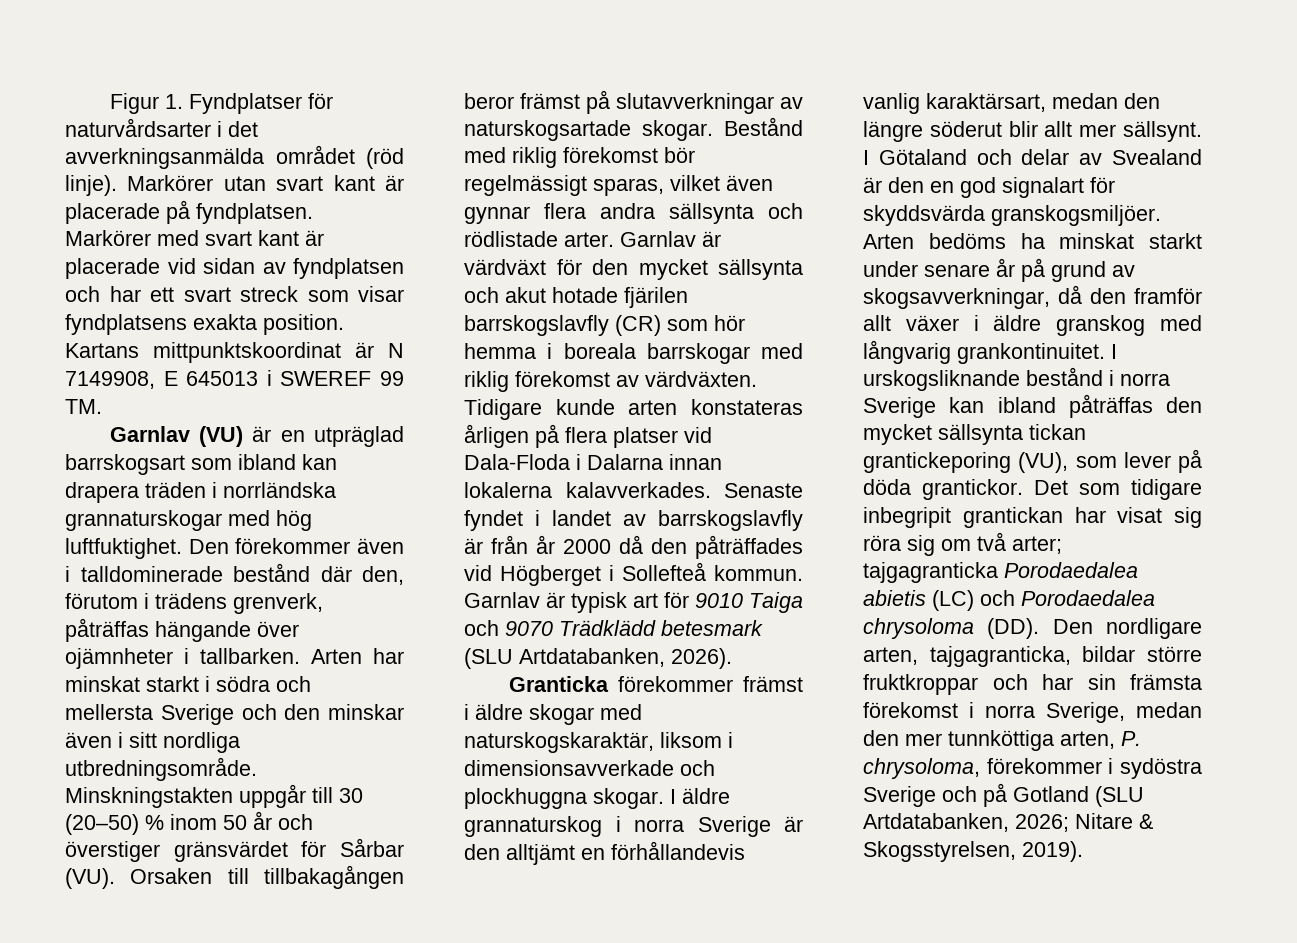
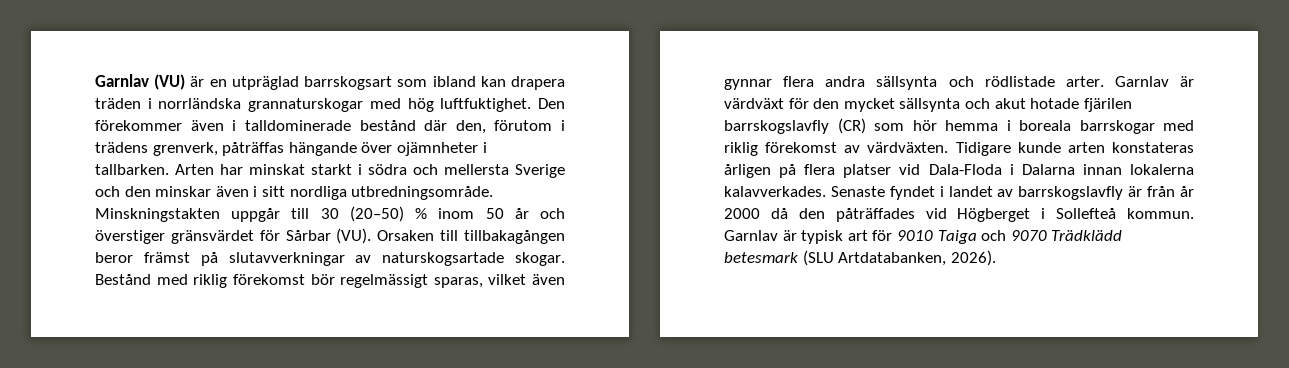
[109,93,333,114] [65,118,258,137] [65,145,404,169] [65,175,404,196] [65,200,313,224] [65,230,324,246] [65,258,404,279] [65,286,404,302] [65,314,344,335] [65,342,404,363] [65,370,404,389] [65,399,102,414] Figur 1. Fyndplatser för naturvårdsarter i det avverkningsanmälda området (röd linje). Markörer utan svart kant är placerade på fyndplatsen. Markörer med svart kant är placerade vid sidan av fyndplatsen och har ett svart streck som visar fyndplatsens exakta position. Kartans mittpunktskoordinat är N 7149908, E 645013 i SWEREF 99 TM. // -> (95, 80) none
[508,676,803,692] [464,704,642,725] [464,732,733,753] [464,760,715,776] [464,788,730,809] [464,816,803,837] [464,841,745,865] [863,93,1160,114] [863,121,1202,142] [863,149,1202,165] [863,177,1115,198] [863,205,1161,226] [863,233,1202,249] [863,258,1135,282] [863,285,1202,309] [863,315,1202,336] [863,340,1117,364] [863,367,1170,391] [863,394,1202,418] [863,424,1086,445] [863,449,1202,473] [863,479,1202,500] [863,507,1202,528] [863,532,1062,556] [863,562,1138,583] [863,590,1155,611] [863,618,1202,639] [863,646,1202,667] [863,674,1202,695] [863,702,1202,723] [863,730,1141,751] [863,758,1202,779] [863,783,1144,807] [863,813,1153,832] [863,841,1083,862] // Granticka förekommer främst i äldre skogar med naturskogskaraktär, liksom i dimensionsavverkade och plockhuggna skogar. I äldre grannaturskog i norra Sverige är den alltjämt en förhållandevis vanlig karaktärsart, medan den längre söderut blir allt mer sällsynt. I Götaland och delar av Svealand är den en god signalart för skyddsvärda granskogsmiljöer. Arten bedöms ha minskat starkt under senare år på grund av skogsavverkningar, då den framför allt växer i äldre granskog med långvarig grankontinuitet. I urskogsliknande bestånd i norra Sverige kan ibland påträffas den mycket sällsynta tickan grantickeporing (VU), som lever på döda grantickor. Det som tidigare inbegripit grantickan har visat sig röra sig om två arter; tajgagranticka Porodaedalea abietis (LC) och Porodaedalea chrysoloma (DD). Den nordligare arten, tajgagranticka, bildar större fruktkroppar och har sin främsta förekomst i norra Sverige, medan den mer tunnköttiga arten, P. chrysoloma, förekommer i sydöstra Sverige och på Gotland (SLU Artdatabanken, 2026; Nitare & Skogsstyrelsen, 2019). -> (996, 258) none

